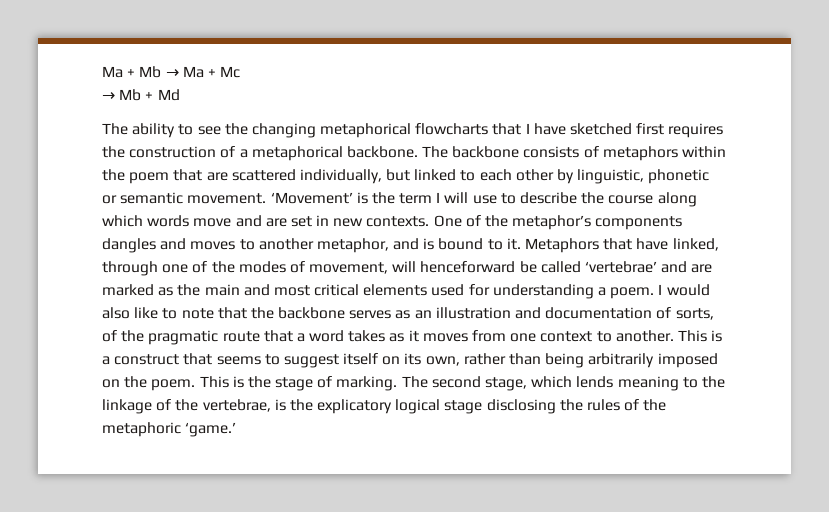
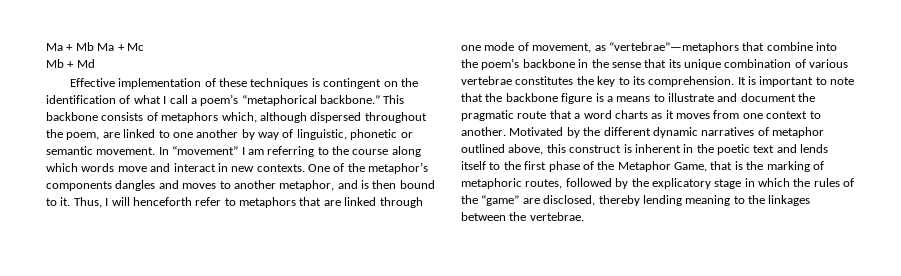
[165,69,179,77] → -> (94, 46) none
[102,92,115,100] → -> (144, 47) none
[102,123,724,138] [102,146,727,161] [102,169,575,184] The ability to see the changing metaphorical flowcharts that I have sketched first requires the construction of a metaphorical backbone. The backbone consists of metaphors within the poem that are scattered individually, but linked to each other by -> [69,78,418,89] [46,94,405,106] [46,112,427,123] [46,129,294,140] Effective implementation of these techniques is contingent on the identification of what I call a poem’s “metaphorical backbone.” This backbone consists of metaphors which, although dispersed throughout the poem, are linked to one another by way of
[270,192,578,204] ‘Movement’ is the term I will use to describe -> [158,146,329,157] In “movement” I am referring to
[265,216,312,227] are set -> [173,163,216,172] interact
(435, 244) none -> [372,180,397,189] then
[525,238,719,253] [102,261,713,276] [102,284,710,299] [102,307,159,319] Metaphors that have linked, through one of the modes of movement, will henceforward be called ‘vertebrae’ and are marked as the main and most critical elements used for understanding a poem. I would also like -> [73,197,423,208] [461,42,837,53] [461,58,849,70] [461,76,814,87] Thus, I will henceforth refer to metaphors that are linked through one mode of movement, as “vertebrae”—metaphors that combine into the poem’s backbone in the sense that its unique combination of various vertebrae constitutes the key to its comprehension. It is important
[349,307,714,320] [102,330,117,342] serves as an illustration and documentation of sorts, of -> [561,93,796,104] figure is a means to illustrate and document
[348,330,386,342] takes -> [614,110,648,119] charts
[677,330,723,342] [102,353,718,368] [102,376,725,391] [102,399,667,414] [102,422,237,437] This is a construct that seems to suggest itself on its own, rather than being arbitrarily imposed on the poem. This is the stage of marking. The second stage, which lends meaning to the linkage of the vertebrae, is the explicatory logical stage disclosing the rules of the metaphoric ‘game.’ -> [509,127,824,138] [461,144,829,155] [461,161,824,172] [461,178,855,189] [461,195,811,206] [461,212,584,221] Motivated by the different dynamic narratives of metaphor outlined above, this construct is inherent in the poetic text and lends itself to the first phase of the Metaphor Game, that is the marking of metaphoric routes, followed by the explicatory stage in which the rules of the “game” are disclosed, thereby lending meaning to the linkages between the vertebrae.

